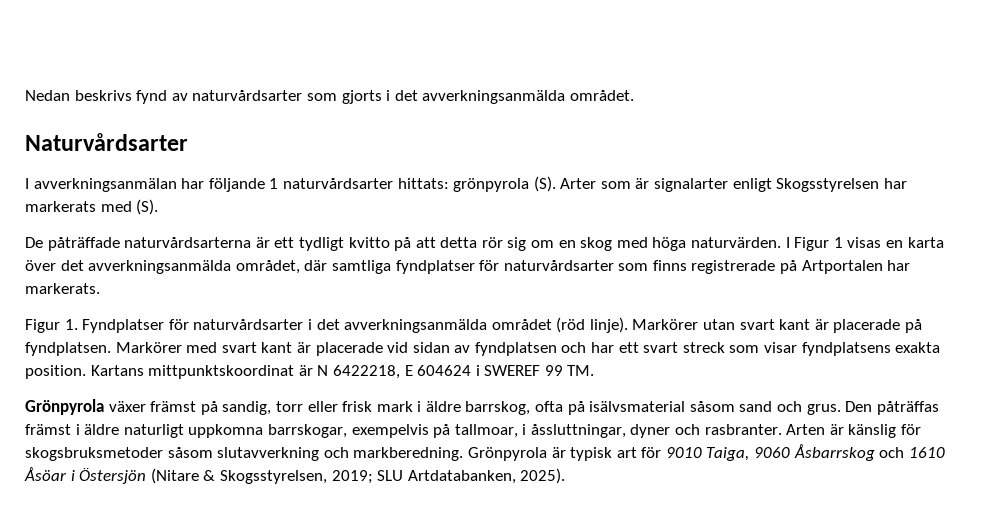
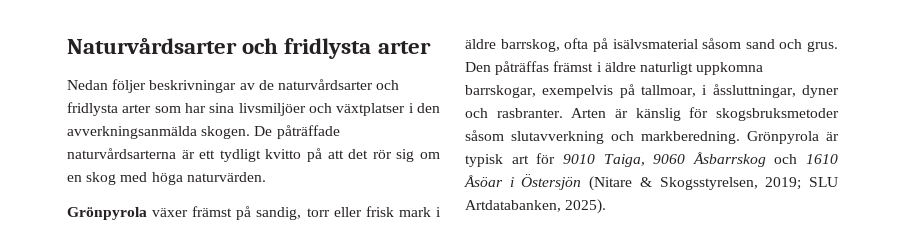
[25,90,634,104] [25,133,188,151] [25,176,907,192] [25,199,159,215] Nedan beskrivs fynd av naturvårdsarter som gjorts i det avverkningsanmälda området. // Naturvårdsarter // I avverkningsanmälan har följande 1 naturvårdsarter hittats: grönpyrola (S). Arter som är signalarter enligt Skogsstyrelsen har markerats med (S). // -> [67,37,431,59] [67,79,400,93] [67,102,440,116] [67,126,251,139] Naturvårdsarter och fridlysta arter // Nedan följer beskrivningar av de naturvårdsarter och fridlysta arter som har sina livsmiljöer och växtplatser i den avverkningsanmälda skogen.
[440,237,478,248] detta -> [348,149,369,159] det
[785,237,944,251] [25,260,911,274] [25,283,100,294] [25,317,923,333] [25,342,941,356] [25,365,595,379] I Figur 1 visas en karta över det avverkningsanmälda området, där samtliga fyndplatser för naturvårdsarter som finns registrerade på Artportalen har markerats. // Figur 1. Fyndplatser för naturvårdsarter i det avverkningsanmälda området (röd linje). Markörer utan svart kant är placerade på fyndplatsen. Markörer med svart kant är placerade vid sidan av fyndplatsen och har ett svart streck som visar fyndplatsens exakta position. Kartans mittpunktskoordinat är N 6422218, E 604624 i SWEREF 99 TM. -> (266, 177) none

